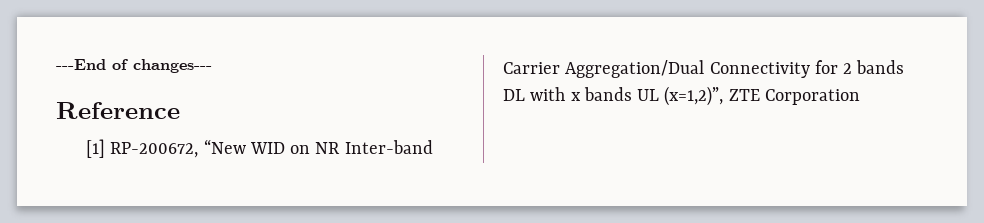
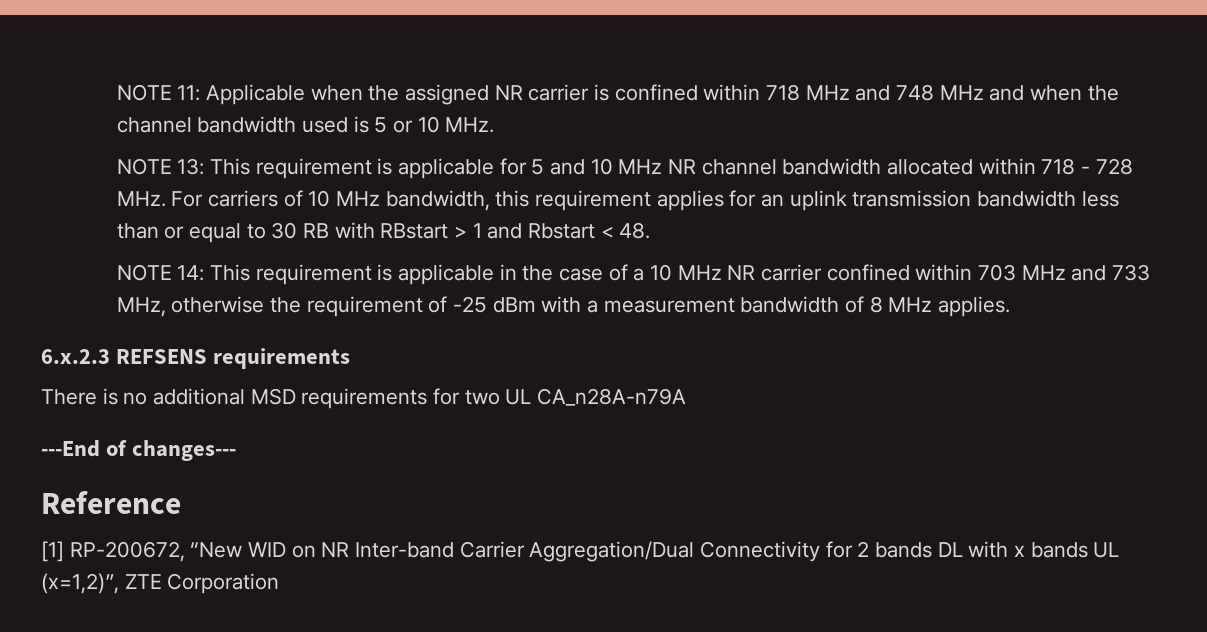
(56, 64) none -> [116,84,1119,105] [116,116,495,133] [116,158,1133,179] [116,190,1119,211] [116,222,651,243] [116,264,1150,285] [116,296,1010,317] [41,348,351,369] [41,388,687,409] NOTE 11: Applicable when the assigned NR carrier is confined within 718 MHz and 748 MHz and when the channel bandwidth used is 5 or 10 MHz. // NOTE 13: This requirement is applicable for 5 and 10 MHz NR channel bandwidth allocated within 718 - 728 MHz. For carriers of 10 MHz bandwidth, this requirement applies for an uplink transmission bandwidth less than or equal to 30 RB with RBstart > 1 and Rbstart < 48. // NOTE 14: This requirement is applicable in the case of a 10 MHz NR carrier confined within 703 MHz and 733 MHz, otherwise the requirement of -25 dBm with a measurement bandwidth of 8 MHz applies. // 6.x.2.3 REFSENS requirements // There is no additional MSD requirements for two UL CA_n28A-n79A //

